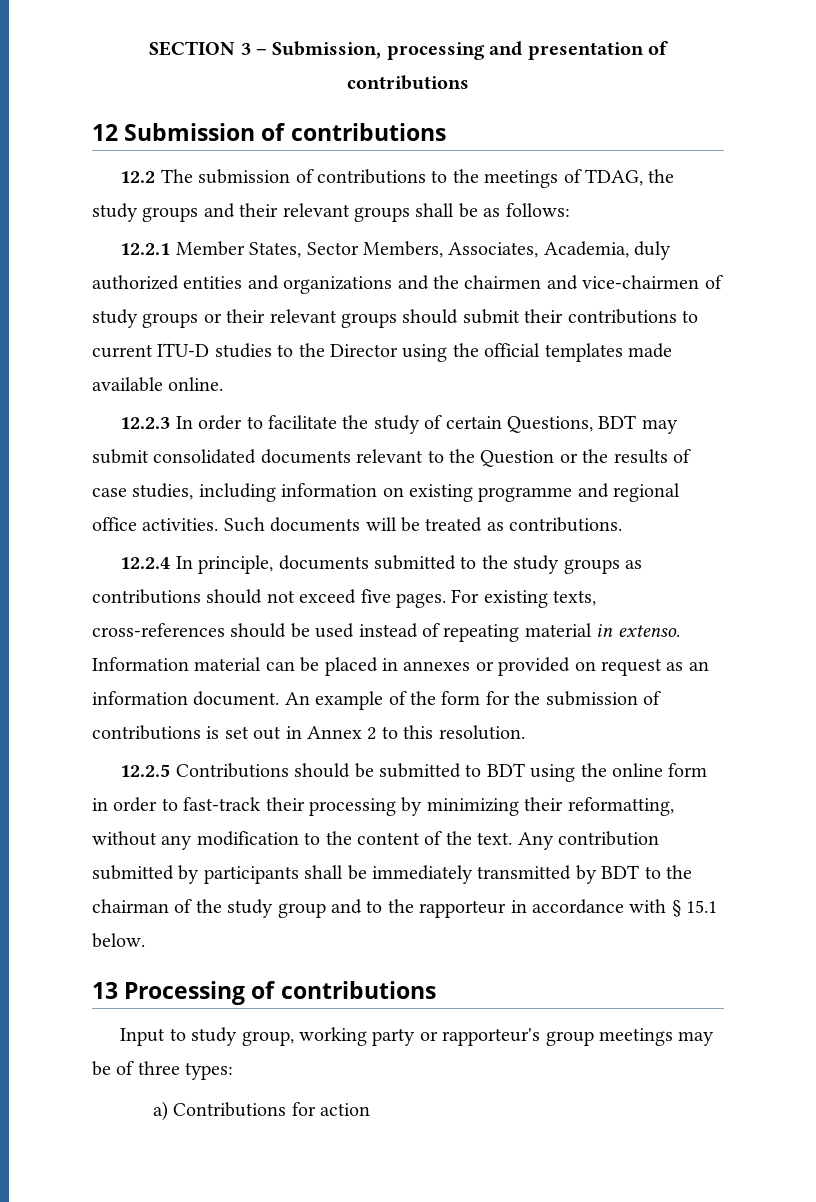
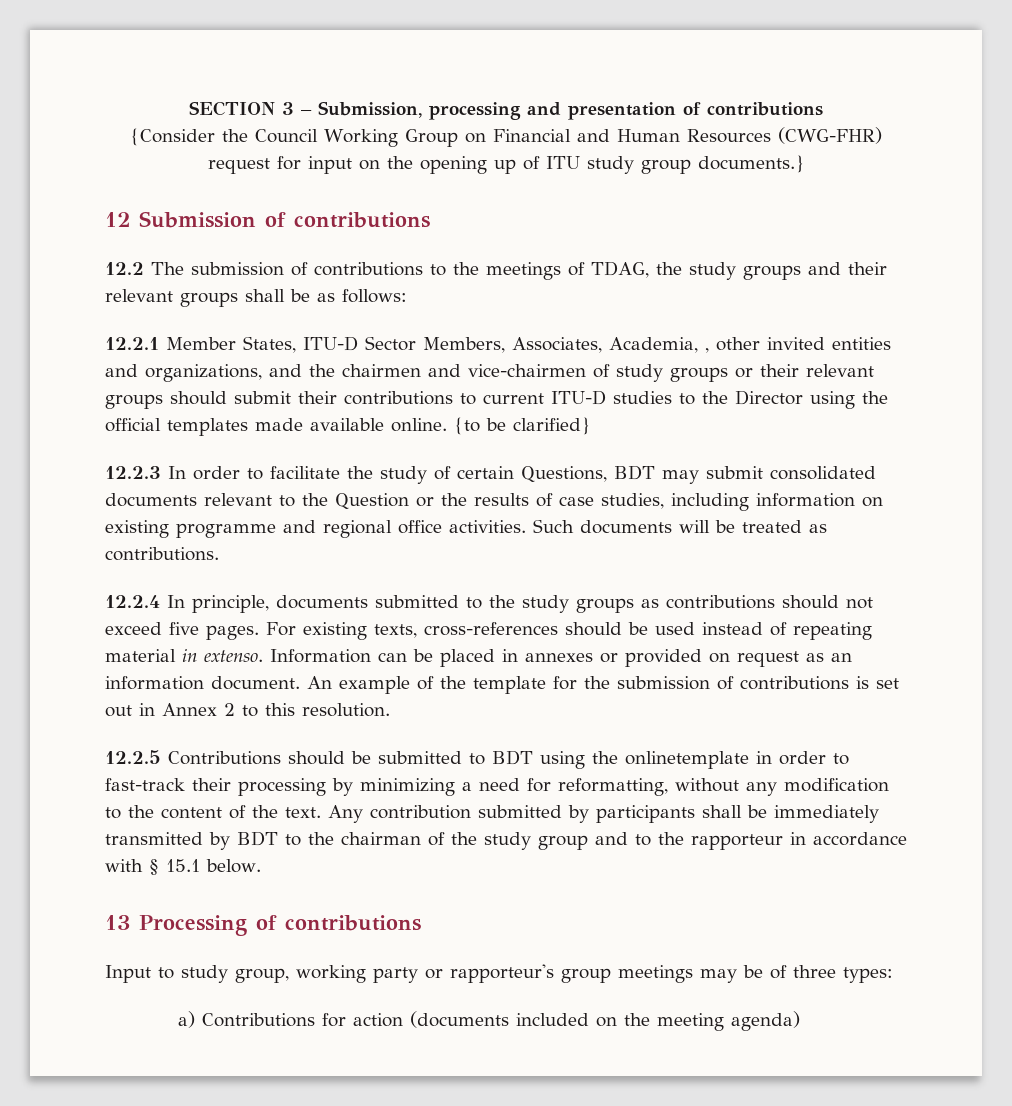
(469, 82) none -> [130,127,882,147] [207,155,805,174] // {Consider the Council Working Group on Financial and Human Resources (CWG-FHR) request for input on the opening up of ITU study group documents.}
(302, 250) none -> [303,336,358,351] ITU-D
[634,241,672,260] [92,275,179,290] duly authorized -> [705,337,825,353] , other invited
[283,276,393,294] organizations -> [145,364,262,382] organizations,
(224, 384) none -> [454,417,591,435] {to be clarified}
[194,657,262,671] material -> (371, 656) none
[441,691,481,705] form -> [473,676,546,694] template
[611,763,708,777] online form -> [625,751,749,769] onlinetemplate
[524,797,564,811] their -> [462,778,551,792] a need for
(371, 1109) none -> [410,1011,801,1031] (documents included on the meeting agenda)

